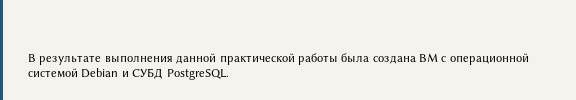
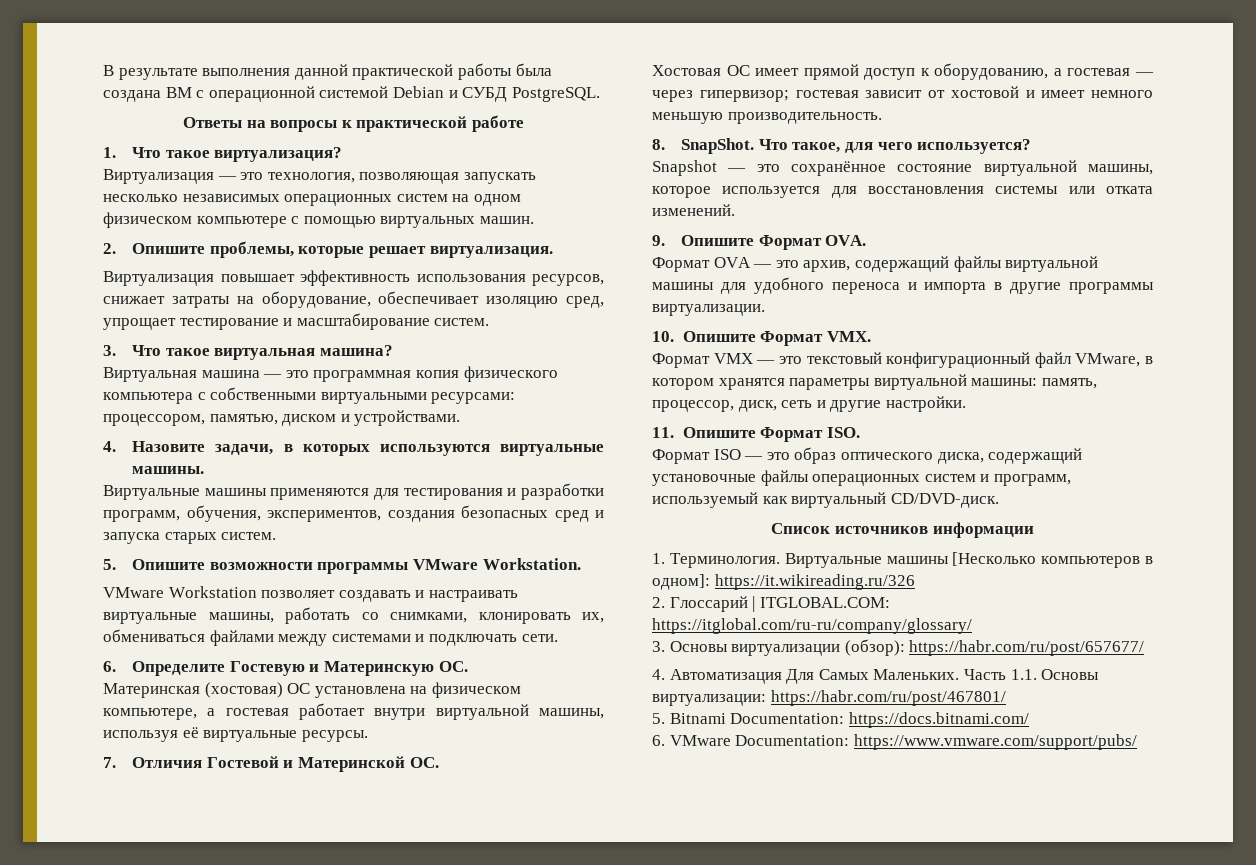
(229, 74) none -> [183,115,524,132] [103,147,343,162] [103,169,536,184] [103,194,521,206] [103,212,534,228] [103,241,553,258] [103,270,604,286] [103,291,604,308] [103,313,490,330] [103,345,393,360] [103,366,558,382] [103,387,516,404] [103,410,461,426] [103,441,604,456] [132,466,205,474] [103,483,604,500] [103,505,604,522] [103,532,277,544] [103,558,581,574] [103,586,518,602] [103,607,604,624] [103,629,558,646] [103,661,468,676] [103,682,521,698] [103,703,604,720] [103,727,368,742] [103,756,439,772] [652,63,1154,80] [652,86,1153,102] [652,112,882,124] [652,138,1032,154] [652,160,1153,176] [652,186,1153,198] [652,204,735,216] [652,235,867,250] [652,256,1099,272] [652,277,1154,294] [652,304,765,316] [652,331,871,346] [652,352,1153,368] [652,374,1097,390] [652,396,966,412] [652,427,860,442] [652,447,1083,464] [652,470,1071,486] [652,492,999,508] [771,522,1034,538] [652,552,1153,568] [652,574,915,590] [652,596,890,612] [652,618,972,634] [652,639,1145,656] [652,669,1100,684] [652,690,1006,706] [652,712,1029,728] [652,734,1137,750] // Ответы на вопросы к практической работе // 1. Что такое виртуализация? // Виртуализация — это технология, позволяющая запускать несколько независимых операционных систем на одном физическом компьютере с помощью виртуальных машин. // 2. Опишите проблемы, которые решает виртуализация. // Виртуализация повышает эффективность использования ресурсов, снижает затраты на оборудование, обеспечивает изоляцию сред, упрощает тестирование и масштабирование систем. // 3. Что такое виртуальная машина? // Виртуальная машина — это программная копия физического компьютера с собственными виртуальными ресурсами: процессором, памятью, диском и устройствами. // 4. Назовите задачи, в которых используются виртуальные машины. // Виртуальные машины применяются для тестирования и разработки программ, обучения, экспериментов, создания безопасных сред и запуска старых систем. // 5. Опишите возможности программы VMware Workstation. // VMware Workstation позволяет создавать и настраивать виртуальные машины, работать со снимками, клонировать их, обмениваться файлами между системами и подключать сети. // 6. Определите Гостевую и Материнскую ОС. // Материнская (хостовая) ОС установлена на физическом компьютере, а гостевая работает внутри виртуальной машины, используя её виртуальные ресурсы. // 7. Отличия Гостевой и Материнской ОС. // Хостовая ОС имеет прямой доступ к оборудованию, а гостевая — через гипервизор; гостевая зависит от хостовой и имеет немного меньшую производительность. // 8. SnapShot. Что такое, для чего используется? // Snapshot — это сохранённое состояние виртуальной машины, которое используется для восстановления системы или отката изменений. // 9. Опишите Формат OVA. // Формат OVA — это архив, содержащий файлы виртуальной машины для удобного переноса и импорта в другие программы виртуализации. // 10. Опишите Формат VMX. // Формат VMX — это текстовый конфигурационный файл VMware, в котором хранятся параметры виртуальной машины: память, процессор, диск, сеть и другие настройки. // 11. Опишите Формат ISO. // Формат ISO — это образ оптического диска, содержащий установочные файлы операционных систем и программ, используемый как виртуальный CD/DVD-диск. // Список источников информации // 1. Терминология. Виртуальные машины [Несколько компьютеров в одном]: https://it.wikireading.ru/326 // 2. Глоссарий | ITGLOBAL.COM: https://itglobal.com/ru-ru/company/glossary/ // 3. Основы виртуализации (обзор): https://habr.com/ru/post/657677/ // 4. Автоматизация Для Самых Маленьких. Часть 1.1. Основы виртуализации: https://habr.com/ru/post/467801/ // 5. Bitnami Documentation: https://docs.bitnami.com/ // 6. VMware Documentation: https://www.vmware.com/support/pubs/

